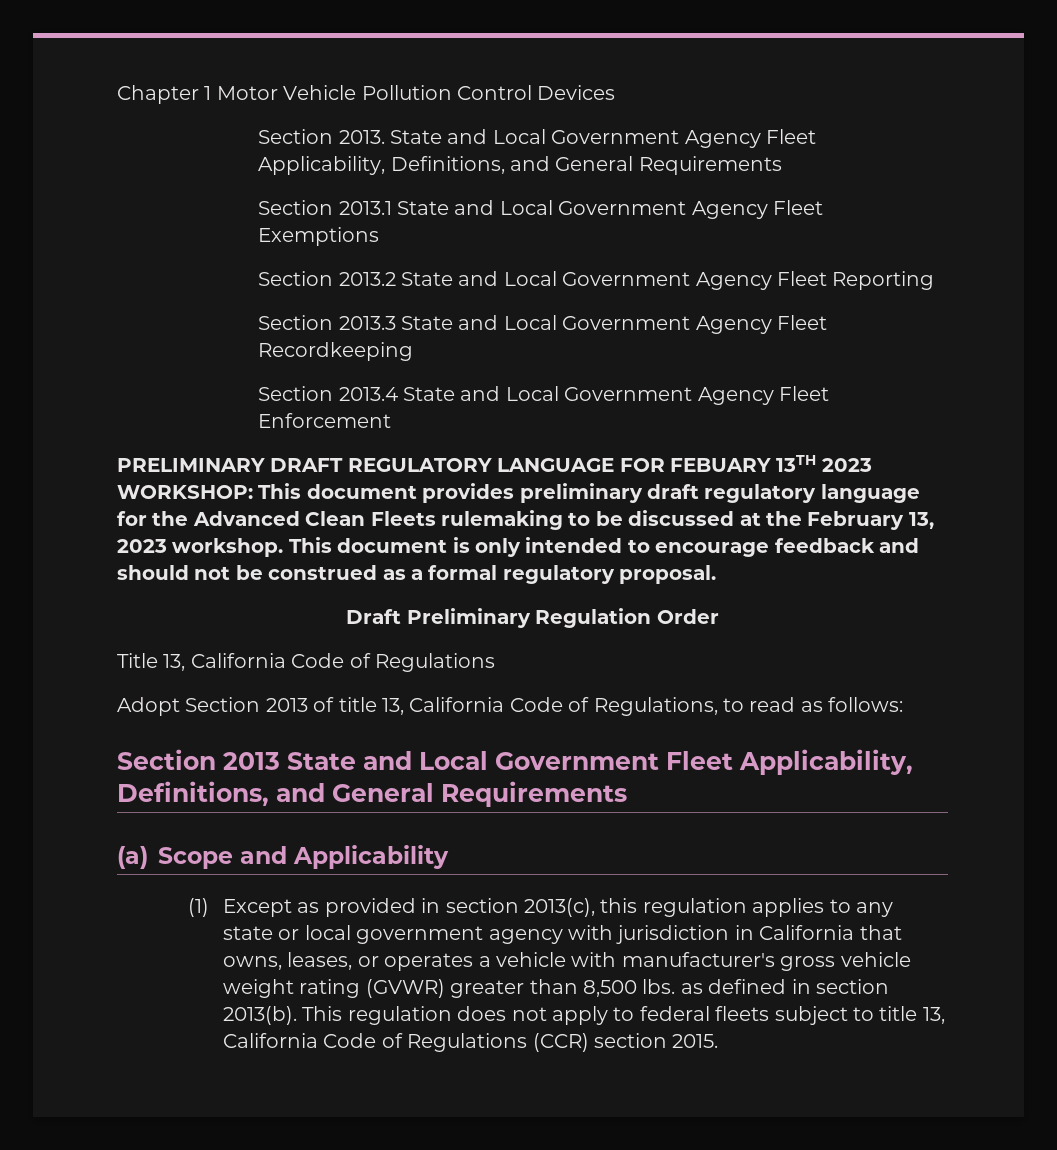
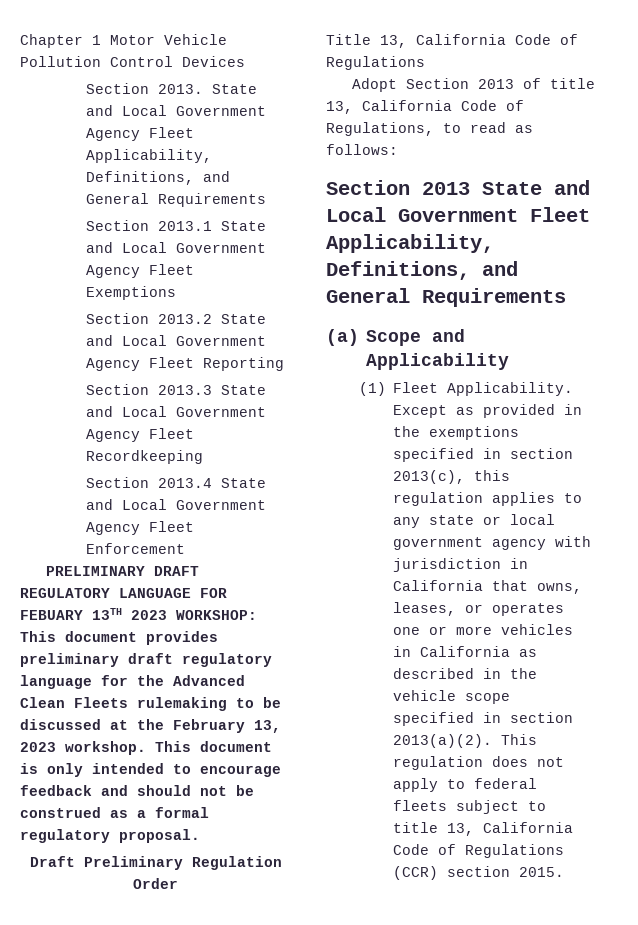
(209, 907) none -> [393,382,574,396] Fleet Applicability.
(441, 905) none -> [393,426,520,440] [393,448,502,462] the exemptions specified in
[478,952,911,971] [222,979,889,998] [222,1006,297,1025] a vehicle with manufacturer's gross vehicle weight rating (GVWR) greater than 8,500 lbs. as defined in section 2013(b). -> [393,624,574,635] [393,646,538,657] [393,668,538,679] [393,690,511,704] [393,712,574,726] [393,734,493,748] one or more vehicles in California as described in the vehicle scope specified in section 2013(a)(2).

